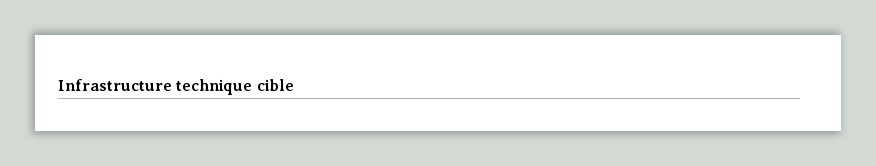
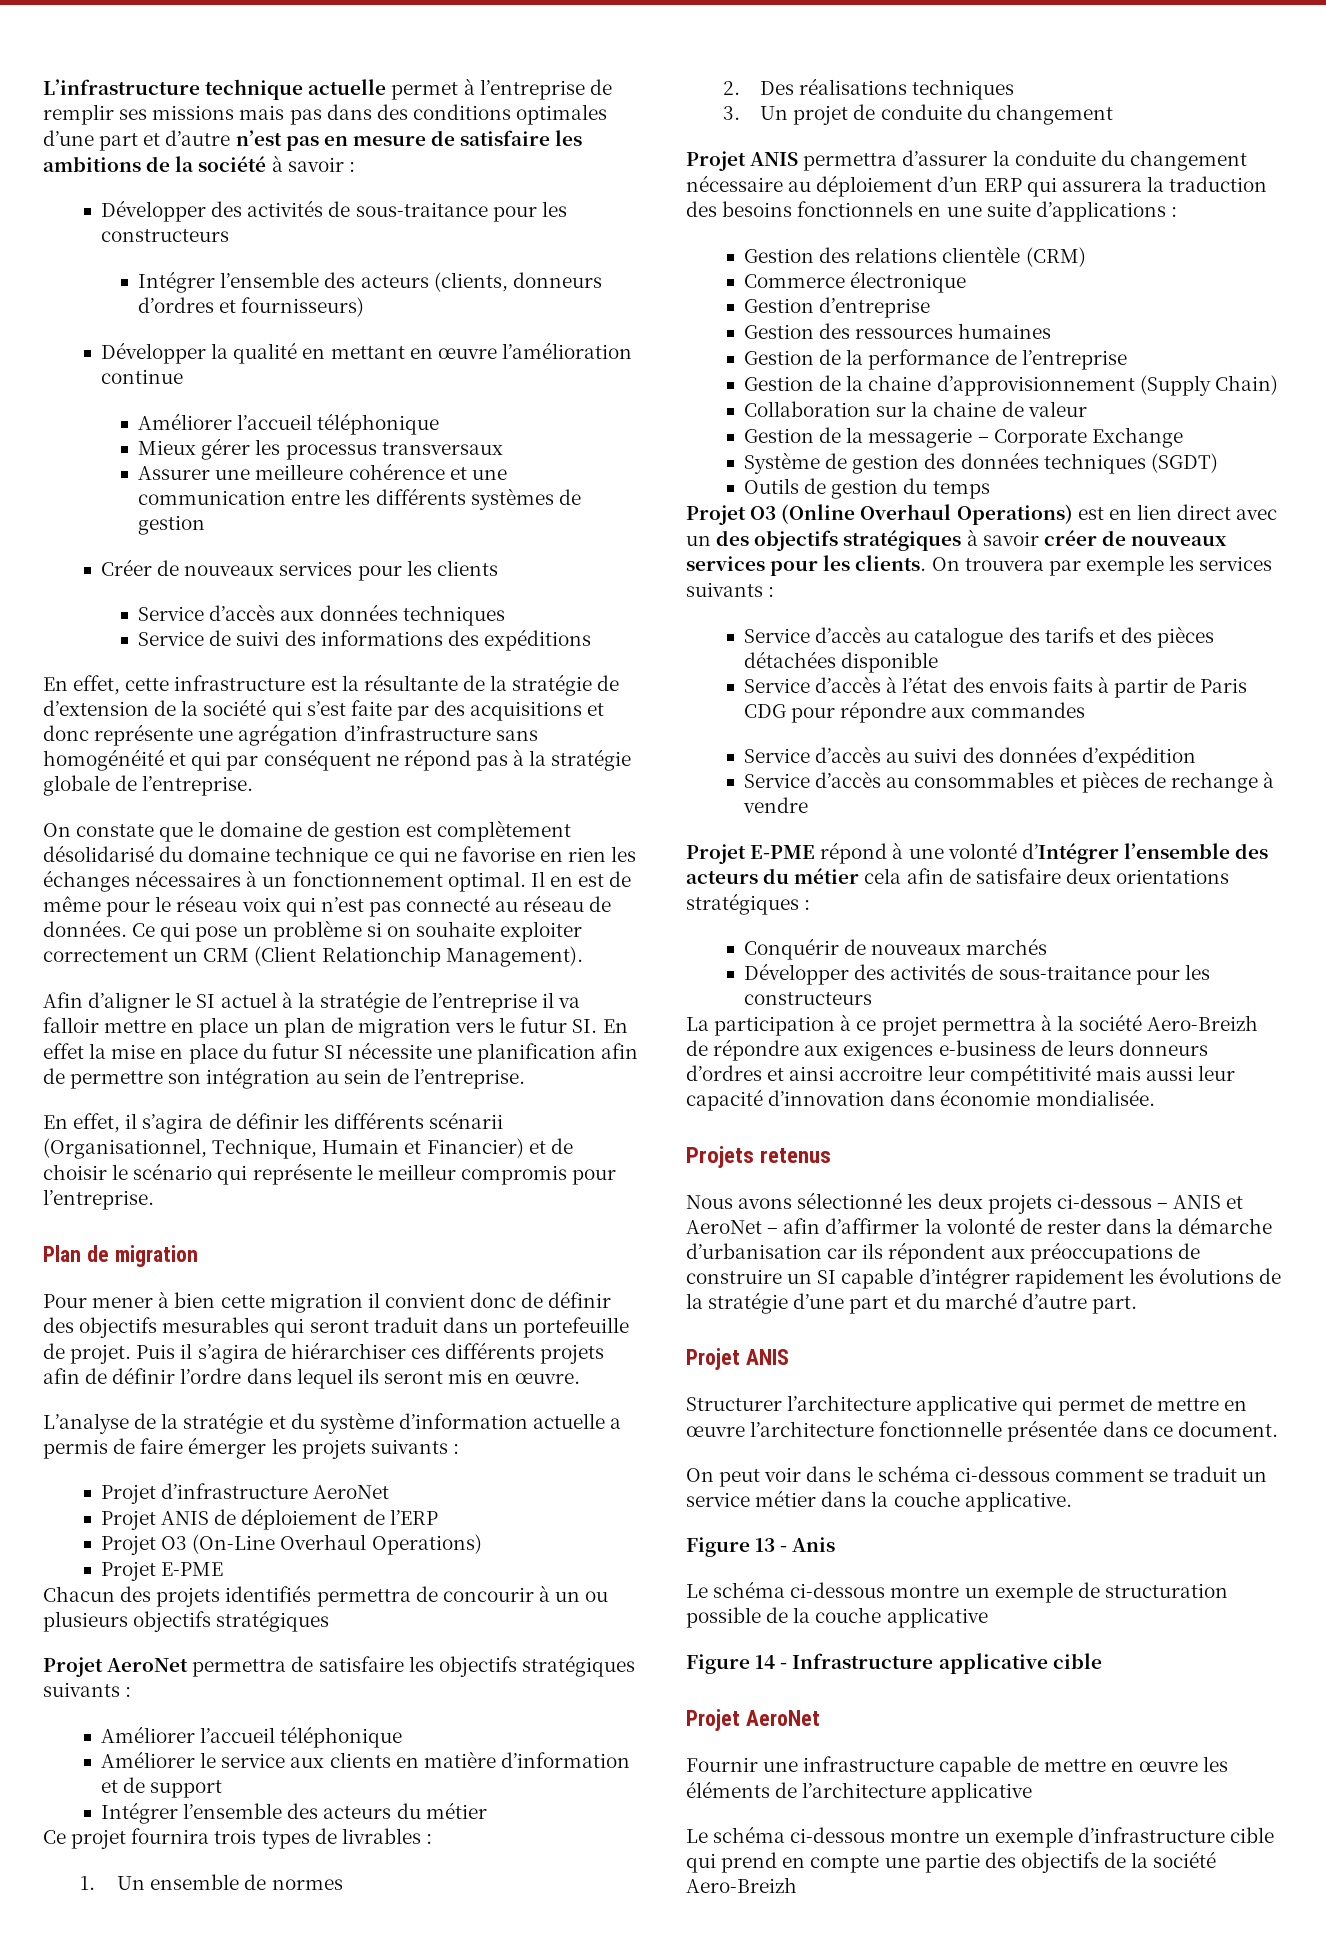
[58,79,294,95] Infrastructure technique cible -> [43,78,612,100] [43,104,608,125] [43,130,583,151] [43,155,355,172] [101,200,567,222] [101,229,230,242] [138,271,602,293] [138,297,365,317] [101,342,632,364] [101,369,184,384] [138,413,440,435] [138,438,503,460] [138,463,507,480] [138,488,581,510] [138,515,206,535] [101,559,498,581] [138,604,505,626] [138,629,591,651] [43,674,620,696] [43,699,605,721] [43,724,538,746] [43,749,632,771] [43,775,254,796] [43,820,572,842] [43,845,637,867] [43,870,632,892] [43,895,612,917] [43,920,583,942] [43,946,583,967] [43,991,581,1013] [43,1017,628,1038] [43,1042,639,1064] [43,1067,525,1089] [43,1112,504,1134] [43,1138,573,1159] [43,1163,617,1185] [43,1189,154,1210] [43,1245,198,1267] [43,1291,612,1313] [43,1317,630,1338] [43,1342,605,1364] [43,1367,581,1389] [43,1412,622,1434] [43,1437,459,1459] [101,1483,390,1504] [101,1508,438,1530] [101,1534,482,1555] [101,1561,224,1581] [43,1585,609,1607] [43,1610,330,1632] [43,1655,635,1677] [43,1682,132,1697] [101,1726,403,1748] [101,1751,630,1768] [101,1777,223,1798] [101,1802,487,1824] [43,1828,432,1849] [80,1874,343,1890] [723,78,1015,100] [723,104,1113,125] [686,150,1247,171] [686,175,1268,197] [686,201,1177,222] [744,246,1086,267] [744,271,967,293] [744,297,931,318] [744,323,1052,339] [744,349,1127,370] [744,375,1278,396] [744,401,1087,417] [744,427,1183,448] [744,452,1218,474] [744,478,990,499] [686,504,1278,525] [686,529,1228,551] [686,555,1273,576] [686,582,775,597] [744,626,1215,648] [744,651,939,673] [744,676,1248,698] [744,701,1085,723] [744,746,1196,768] [744,771,1275,793] [743,797,809,813] [686,842,1269,864] [686,868,1230,884] [686,893,811,915] [744,938,1048,960] [744,963,1210,985] [744,992,873,1005] [686,1014,1259,1036] [686,1039,1208,1061] [686,1064,1236,1086] [686,1089,1155,1111] [686,1146,832,1168] [686,1192,1244,1214] [686,1217,1273,1234] [686,1242,1200,1264] [686,1267,1282,1289] [686,1292,1138,1314] [686,1348,789,1370] [686,1395,1247,1416] [686,1420,1278,1442] [686,1465,1268,1487] [686,1490,1072,1512] [686,1537,836,1557] [686,1581,1228,1603] [686,1607,988,1628] [686,1653,1102,1674] [686,1709,820,1731] [686,1756,1229,1777] [686,1781,1033,1803] [686,1826,1274,1848] [686,1851,1217,1873] [686,1877,797,1893] L’infrastructure technique actuelle permet à l’entreprise de remplir ses missions mais pas dans des conditions optimales d’une part et d’autre n’est pas en mesure de satisfaire les ambitions de la société à savoir : // Développer des activités de sous-traitance pour les constructeurs // Intégrer l’ensemble des acteurs (clients, donneurs d’ordres et fournisseurs) // Développer la qualité en mettant en œuvre l’amélioration continue // Améliorer l’accueil téléphonique // Mieux gérer les processus transversaux // Assurer une meilleure cohérence et une communication entre les différents systèmes de gestion // Créer de nouveaux services pour les clients // Service d’accès aux données techniques // Service de suivi des informations des expéditions // En effet, cette infrastructure est la résultante de la stratégie de d’extension de la société qui s’est faite par des acquisitions et donc représente une agrégation d’infrastructure sans homogénéité et qui par conséquent ne répond pas à la stratégie globale de l’entreprise. // On constate que le domaine de gestion est complètement désolidarisé du domaine technique ce qui ne favorise en rien les échanges nécessaires à un fonctionnement optimal. Il en est de même pour le réseau voix qui n’est pas connecté au réseau de données. Ce qui pose un problème si on souhaite exploiter correctement un CRM (Client Relationchip Management). // Afin d’aligner le SI actuel à la stratégie de l’entreprise il va falloir mettre en place un plan de migration vers le futur SI. En effet la mise en place du futur SI nécessite une planification afin de permettre son intégration au sein de l’entreprise. // En effet, il s’agira de définir les différents scénarii (Organisationnel, Technique, Humain et Financier) et de choisir le scénario qui représente le meilleur compromis pour l’entreprise. // Plan de migration // Pour mener à bien cette migration il convient donc de définir des objectifs mesurables qui seront traduit dans un portefeuille de projet. Puis il s’agira de hiérarchiser ces différents projets afin de définir l’ordre dans lequel ils seront mis en œuvre. // L’analyse de la stratégie et du système d’information actuelle a permis de faire émerger les projets suivants : // Projet d’infrastructure AeroNet // Projet ANIS de déploiement de l’ERP // Projet O3 (On-Line Overhaul Operations) // Projet E-PME // Chacun des projets identifiés permettra de concourir à un ou plusieurs objectifs stratégiques // Projet AeroNet permettra de satisfaire les objectifs stratégiques suivants : // Améliorer l’accueil téléphonique // Améliorer le service aux clients en matière d’information et de support // Intégrer l’ensemble des acteurs du métier // Ce projet fournira trois types de livrables : // 1. Un ensemble de normes // 2. Des réalisations techniques // 3. Un projet de conduite du changement // Projet ANIS permettra d’assurer la conduite du changement nécessaire au déploiement d’un ERP qui assurera la traduction des besoins fonctionnels en une suite d’applications : // Gestion des relations clientèle (CRM) // Commerce électronique // Gestion d’entreprise // Gestion des ressources humaines // Gestion de la performance de l’entreprise // Gestion de la chaine d’approvisionnement (Supply Chain) // Collaboration sur la chaine de valeur // Gestion de la messagerie – Corporate Exchange // Système de gestion des données techniques (SGDT) // Outils de gestion du temps // Projet O3 (Online Overhaul Operations) est en lien direct avec un des objectifs stratégiques à savoir créer de nouveaux services pour les clients. On trouvera par exemple les services suivants : // Service d’accès au catalogue des tarifs et des pièces détachées disponible // Service d’accès à l’état des envois faits à partir de Paris CDG pour répondre aux commandes // Service d’accès au suivi des données d’expédition // Service d’accès au consommables et pièces de rechange à vendre // Projet E-PME répond à une volonté d’Intégrer l’ensemble des acteurs du métier cela afin de satisfaire deux orientations stratégiques : // Conquérir de nouveaux marchés // Développer des activités de sous-traitance pour les constructeurs // La participation à ce projet permettra à la société Aero-Breizh de répondre aux exigences e-business de leurs donneurs d’ordres et ainsi accroitre leur compétitivité mais aussi leur capacité d’innovation dans économie mondialisée. // Projets retenus // Nous avons sélectionné les deux projets ci-dessous – ANIS et AeroNet – afin d’affirmer la volonté de rester dans la démarche d’urbanisation car ils répondent aux préoccupations de construire un SI capable d’intégrer rapidement les évolutions de la stratégie d’une part et du marché d’autre part. // Projet ANIS // Structurer l’architecture applicative qui permet de mettre en œuvre l’architecture fonctionnelle présentée dans ce document. // On peut voir dans le schéma ci-dessous comment se traduit un service métier dans la couche applicative. // Figure 13 - Anis // Le schéma ci-dessous montre un exemple de structuration possible de la couche applicative // Figure 14 - Infrastructure applicative cible // Projet AeroNet // Fournir une infrastructure capable de mettre en œuvre les éléments de l’architecture applicative // Le schéma ci-dessous montre un exemple d’infrastructure cible qui prend en compte une partie des objectifs de la société Aero-Breizh

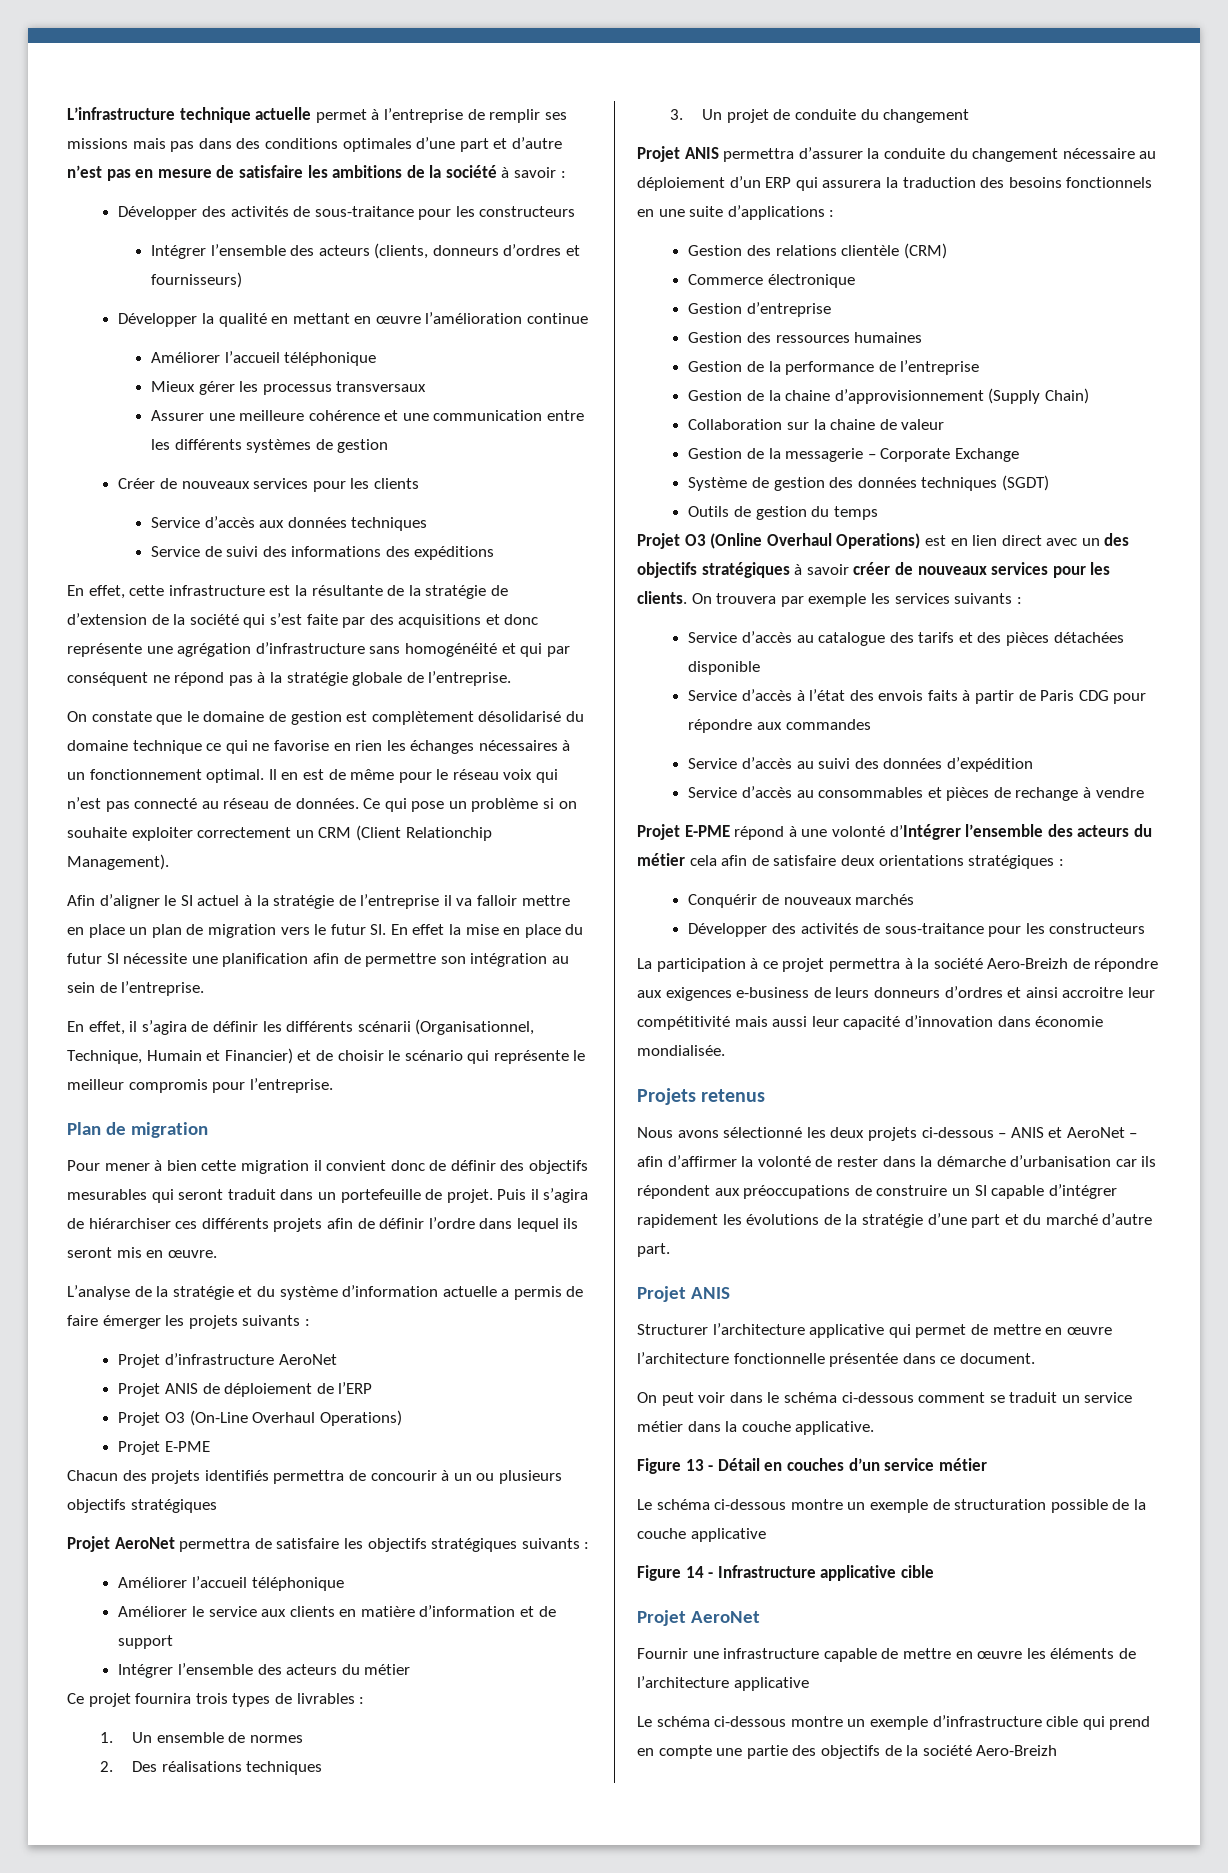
[792,1537,836,1552] Anis -> [717,1458,987,1471] Détail en couches d’un service métier

